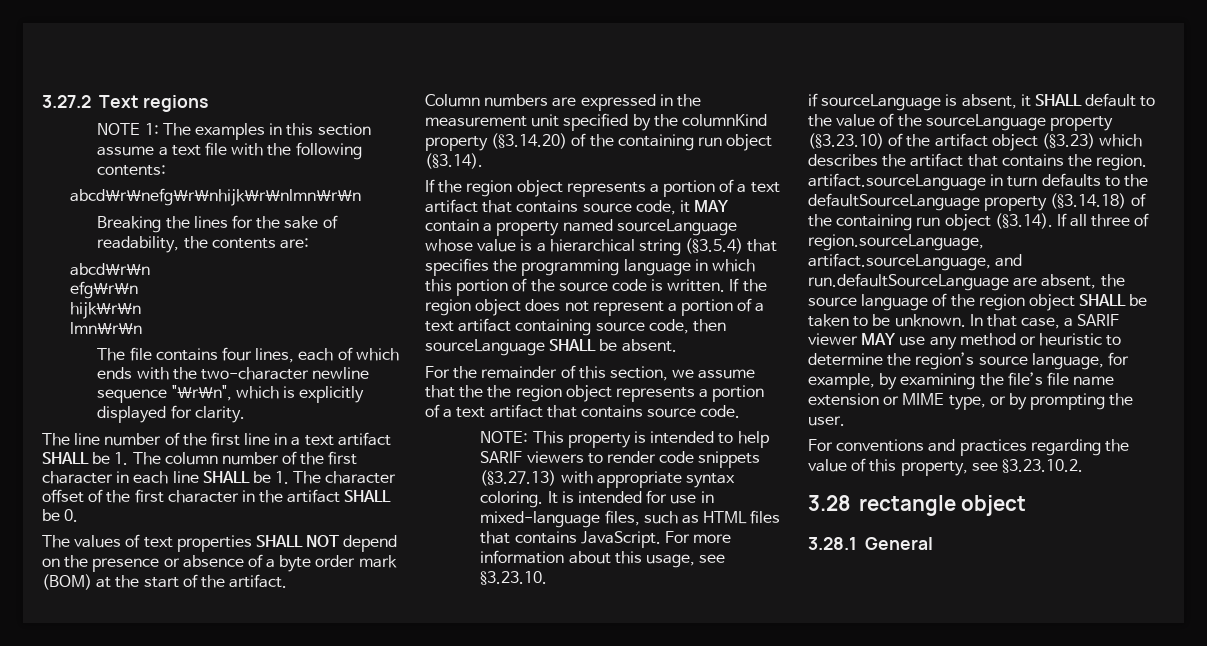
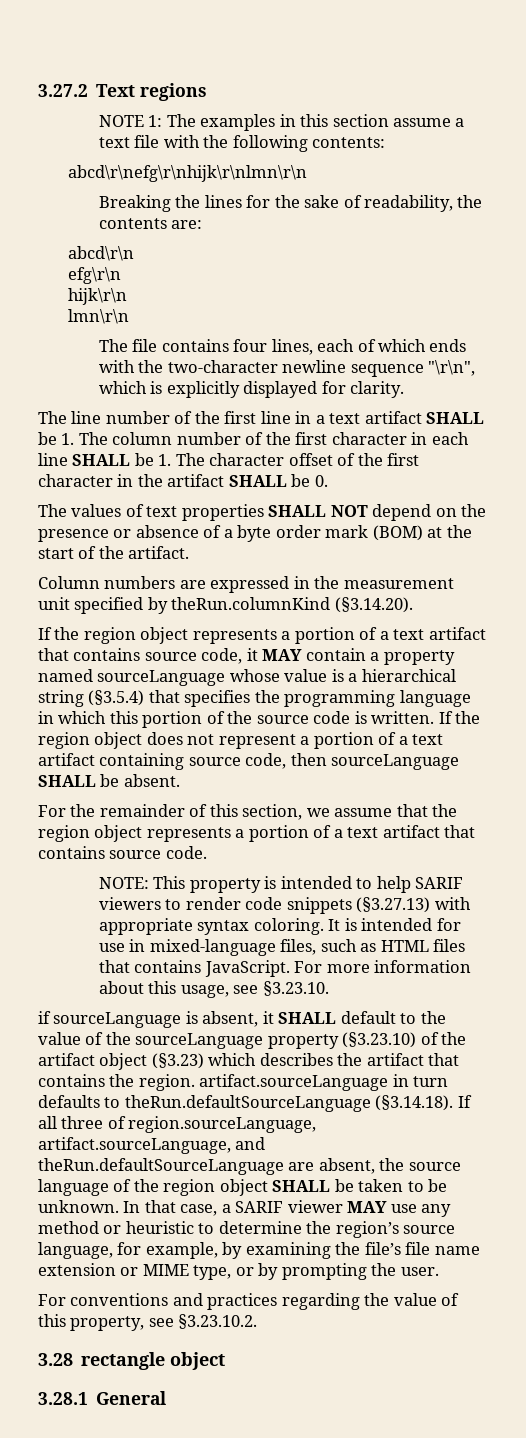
[653,114,767,127] [425,133,773,151] [425,153,483,169] the columnKind property (§3.14.20) of the containing run object (§3.14). -> [171,597,413,613] theRun.columnKind (§3.14.20).
[487,385,512,398] the -> (458, 810) none
[1123,174,1148,187] [808,193,1146,211] [808,213,1053,231] the defaultSourceLanguage property (§3.14.18) of the containing run object (§3.14). -> [124,1095,454,1112] theRun.defaultSourceLanguage (§3.14.18).
[808,273,1009,291] run.defaultSourceLanguage -> [38,1158,284,1175] theRun.defaultSourceLanguage

